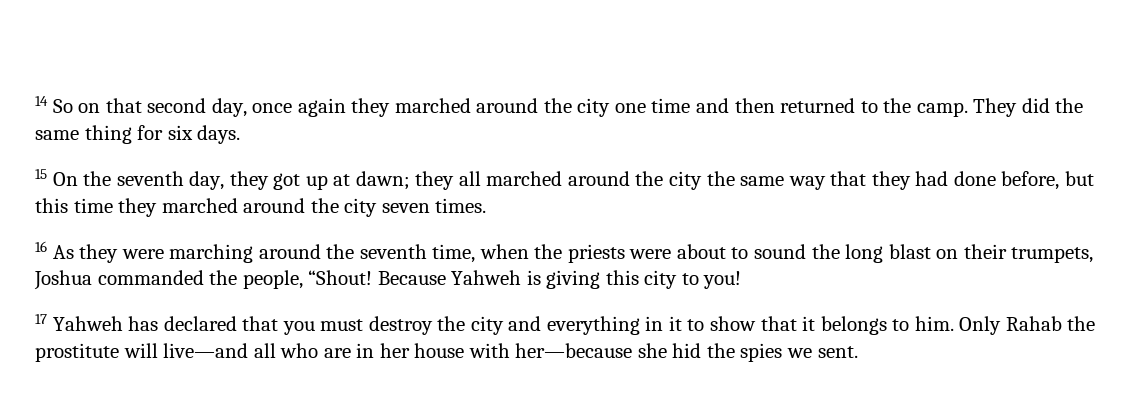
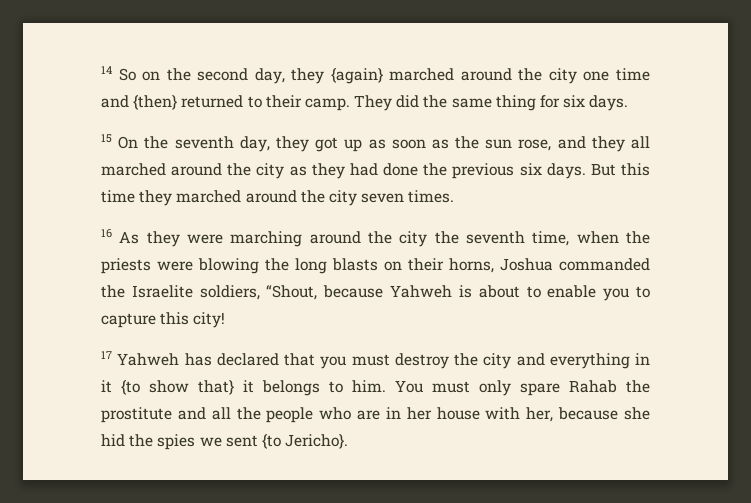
[105,98,142,113] that -> [166,68,191,81] the
[252,98,391,117] once again they -> [291,67,383,84] they {again}
[734,98,775,113] then -> [133,94,178,110] {then}
[883,98,912,113] the -> [265,95,302,108] their
[333,171,410,190] at dawn; -> [368,136,586,151] as soon as the sun rose, and
[706,171,1094,190] the same way that they had done before, but -> [289,163,616,179] as they had done the previous six days. But
(355, 251) none -> [399,231,459,247] city the
[676,244,807,259] about to sound -> [198,258,259,274] blowing
[888,244,931,259] blast -> [332,258,378,271] blasts
[1011,247,1094,263] trumpets, -> [449,258,494,273] horns,
[242,270,742,289] people, “Shout! Because Yahweh is giving this city to you! -> [131,285,650,301] [101,312,226,328] Israelite soldiers, “Shout, because Yahweh is about to enable you to capture this city!
[687,316,797,331] to show that -> [121,379,234,395] {to show that}
[959,316,1096,335] [35,343,276,362] Only Rahab the prostitute will live—and all -> [395,380,650,396] [101,407,314,423] You must only spare Rahab the prostitute and all the people
[515,343,633,358] her—because -> [526,407,619,422] her, because
[817,346,858,358] sent. -> [225,433,349,449] sent {to Jericho}.

